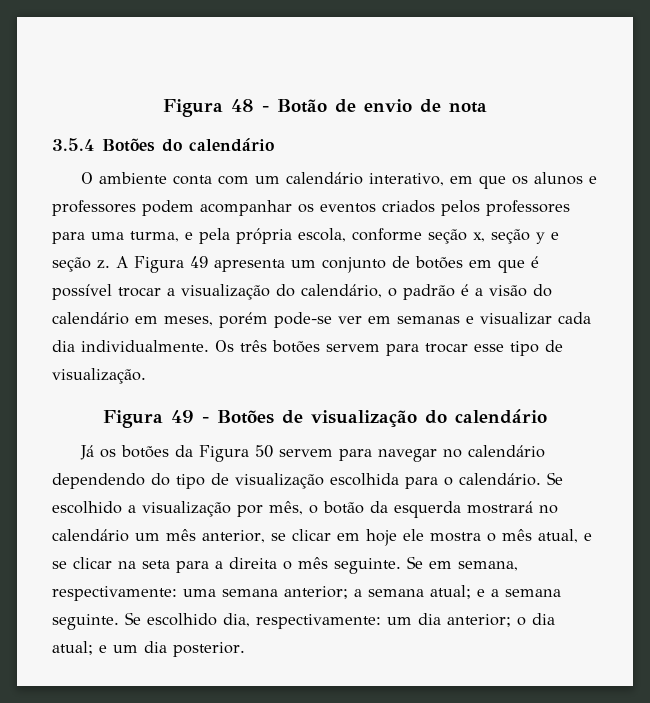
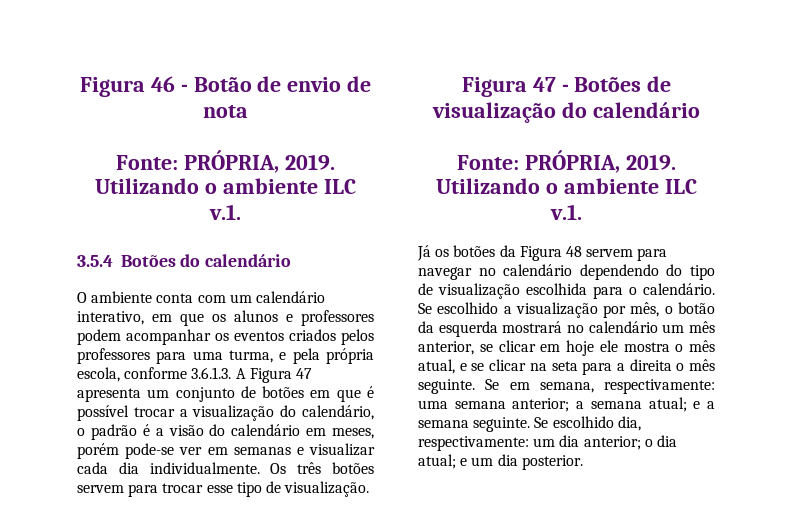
[163,99,254,117] Figura 48 -> [79,76,175,97] Figura 46
(487, 107) none -> [116,150,335,173] [95,178,356,194] [209,204,241,220] // Fonte: PRÓPRIA, 2019. Utilizando o ambiente ILC v.1.
[428,229,559,244] [52,257,110,272] seção x, seção y e seção z. -> [191,367,232,379] 3.6.1.3.
[190,256,208,268] 49 -> [295,368,312,379] 47
[171,410,194,423] 49 -> [532,77,556,92] 47
(547, 416) none -> [457,150,676,173] [436,178,697,194] [550,204,582,220] // Fonte: PRÓPRIA, 2019. Utilizando o ambiente ILC v.1.
[254,445,273,458] 50 -> [565,246,582,257] 48

